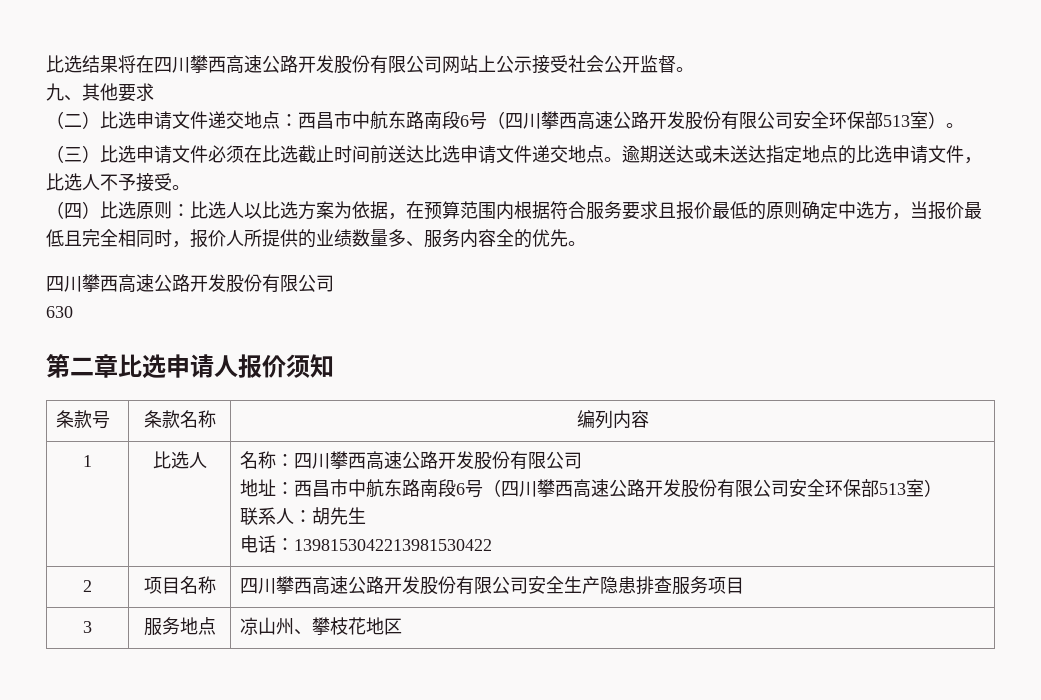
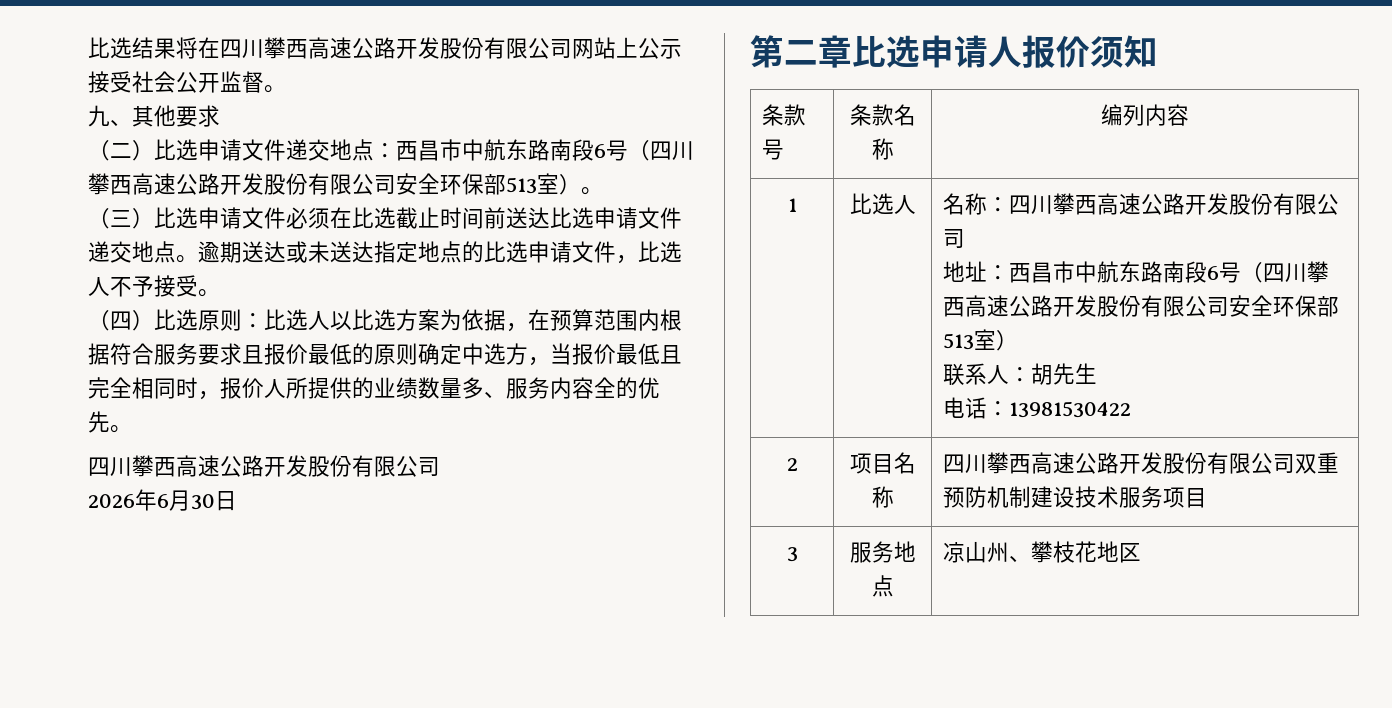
[46,306,73,318] 630 -> [88,489,237,511] 2026年6月30日
[294,539,493,551] 1398153042213981530422 -> [1009,401,1132,418] 13981530422
[528,576,673,595] 安全生产隐患排查 -> [1295,452,1340,474] [943,486,1120,508] 双重预防机制建设技术

